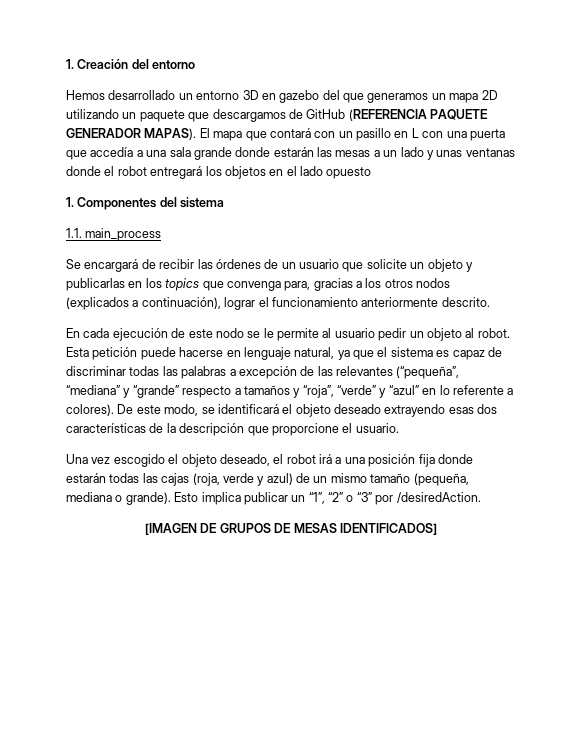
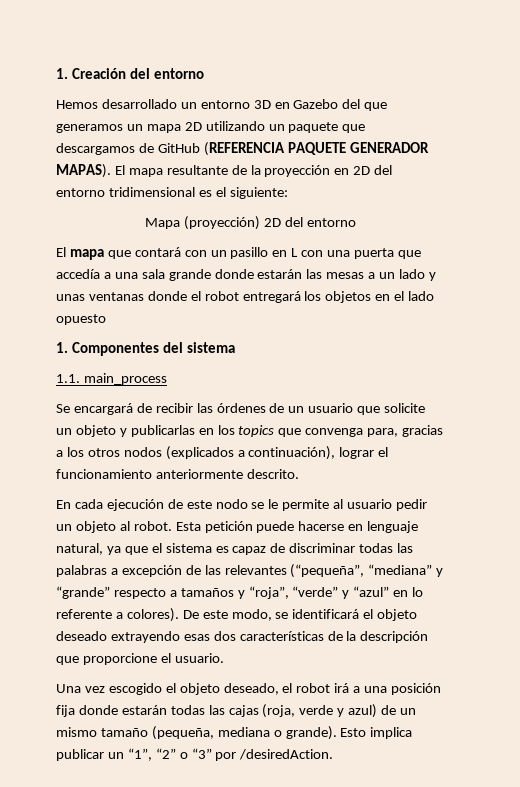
[279,90,320,103] gazebo -> [293,99,339,109] Gazebo
(243, 136) none -> [166,165,393,177] [56,187,288,199] [145,216,356,230] [56,247,104,260] resultante de la proyección en 2D del entorno tridimensional es el siguiente: // Mapa (proyección) 2D del entorno // El mapa
[145,523,437,535] // [IMAGEN DE GRUPOS DE MESAS IDENTIFICADOS] -> (334, 754) none

